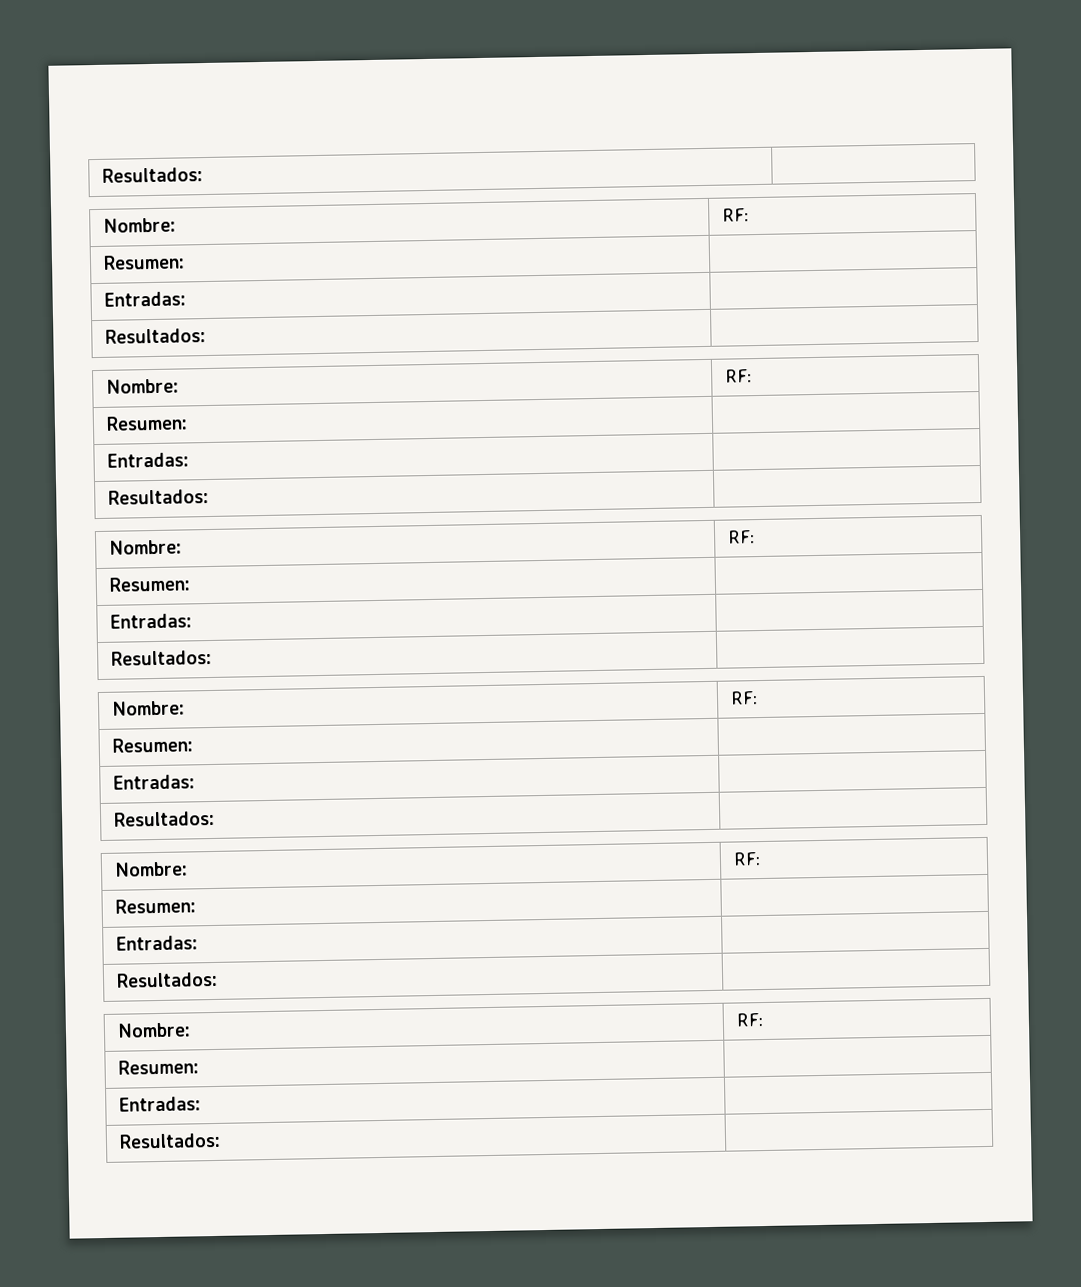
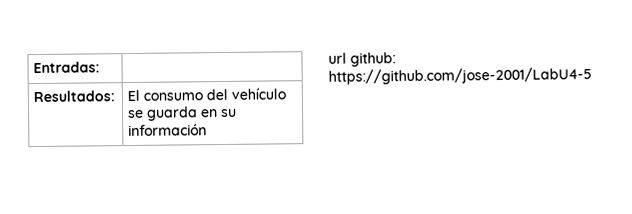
[102,167,204,183] [103,217,177,233] [722,208,750,222] [103,254,186,270] [104,291,187,307] [105,328,207,344] [106,378,180,394] [725,369,753,383] [106,415,189,431] [107,452,190,468] [108,488,210,505] [109,539,183,555] [727,530,756,544] [109,576,191,592] [110,613,193,629] [111,649,213,666] [111,700,186,716] [730,691,759,705] [112,737,194,753] [113,774,196,790] [114,810,216,827] [114,861,189,877] [733,852,762,866] [115,898,197,914] [116,935,199,951] [116,971,219,988] [117,1022,192,1038] [736,1013,764,1027] [118,1059,200,1075] [119,1096,202,1112] [119,1132,222,1149] Resultados: | // Nombre: | RF: // Resumen: | // Entradas: | // Resultados: | // Nombre: | RF: // Resumen: | // Entradas: | // Resultados: | // Nombre: | RF: // Resumen: | // Entradas: | // Resultados: | // Nombre: | RF: // Resumen: | // Entradas: | // Resultados: | // Nombre: | RF: // Resumen: | // Entradas: | // Resultados: | // Nombre: | RF: // Resumen: | // Entradas: | // Resultados: | -> [33,61,101,74] [33,90,116,103] [127,87,287,102] [128,106,238,121] [128,123,208,137] [328,52,396,67] [328,67,592,85] Entradas: | // Resultados: | El consumo del vehículo se guarda en su información // url github: https://github.com/jose-2001/LabU4-5

